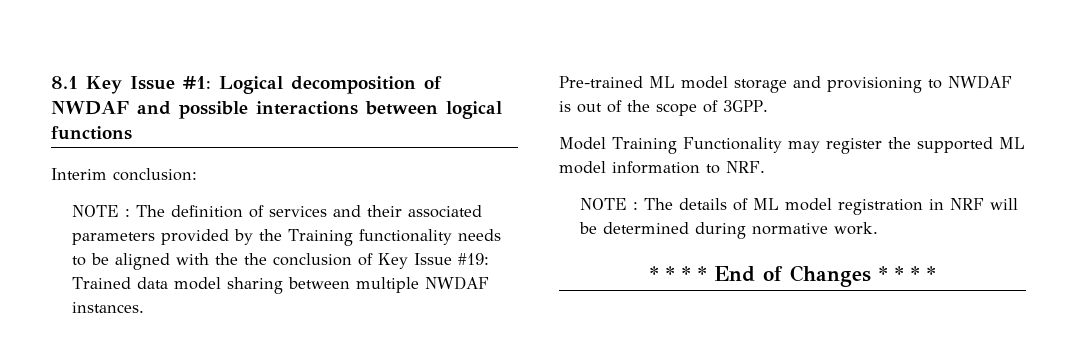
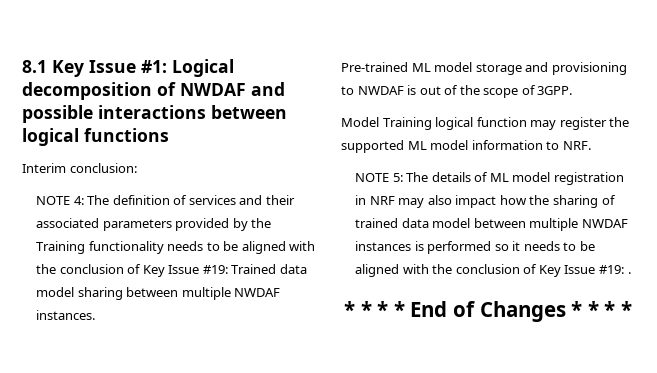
[124,209,130,217] : -> [73,196,84,205] 4:
[243,253,267,265] the -> (57, 269) none
[682,137,782,153] Functionality -> [435,117,527,130] logical function
[632,202,638,210] : -> [392,173,403,182] 5:
[989,198,1018,210] [578,222,878,239] will be determined during normative work. -> [398,195,616,208] [355,218,628,231] [355,241,595,254] [355,264,631,277] may also impact how the sharing of trained data model between multiple NWDAF instances is performed so it needs to be aligned with the conclusion of Key Issue #19: .

